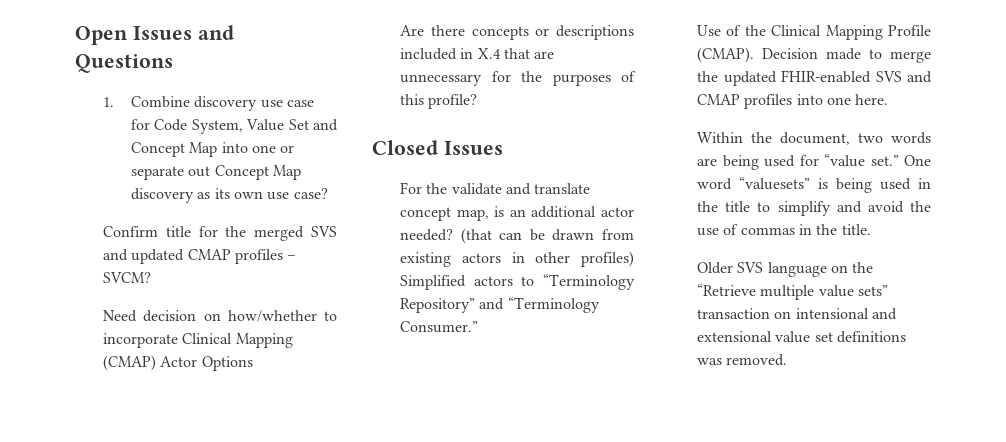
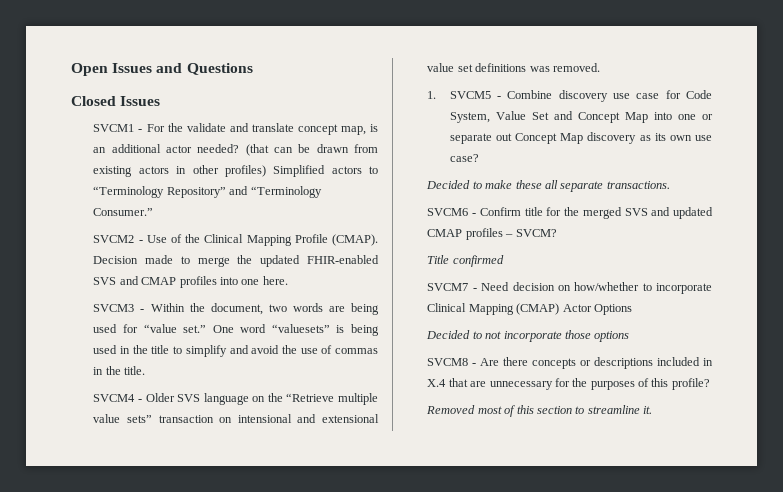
[103,96,315,111] [131,119,338,134] [131,142,295,157] [131,165,302,180] [131,188,328,203] [103,226,337,241] [103,249,297,264] [103,272,152,283] [103,310,337,322] [103,333,293,348] [103,355,253,371] [400,25,634,40] [400,48,555,60] [400,71,636,86] [400,94,478,109] // 1. Combine discovery use case for Code System, Value Set and Concept Map into one or separate out Concept Map discovery as its own use case? // Confirm title for the merged SVS and updated CMAP profiles – SVCM? // Need decision on how/whether to incorporate Clinical Mapping (CMAP) Actor Options // Are there concepts or descriptions included in X.4 that are unnecessary for the purposes of this profile? -> (253, 69) none
(503, 148) none -> [93,124,143,132] SVCM1 -
(479, 327) none -> [93,235,143,243] SVCM2 -
(889, 99) none -> [93,304,145,312] SVCM3 -
(871, 229) none -> [93,394,142,402] SVCM4 -
(788, 360) none -> [427,90,712,102] [449,111,713,123] [449,132,712,144] [449,154,479,162] [426,180,670,192] [427,207,714,219] [427,228,557,240] [427,255,504,267] [427,282,712,294] [427,303,632,315] [426,330,630,342] [427,357,713,369] [427,378,710,390] [426,405,653,417] // 1. SVCM5 - Combine discovery use case for Code System, Value Set and Concept Map into one or separate out Concept Map discovery as its own use case? // Decided to make these all separate transactions. // SVCM6 - Confirm title for the merged SVS and updated CMAP profiles – SVCM? // Title confirmed // SVCM7 - Need decision on how/whether to incorporate Clinical Mapping (CMAP) Actor Options // Decided to not incorporate those options // SVCM8 - Are there concepts or descriptions included in X.4 that are unnecessary for the purposes of this profile? // Removed most of this section to streamline it.

